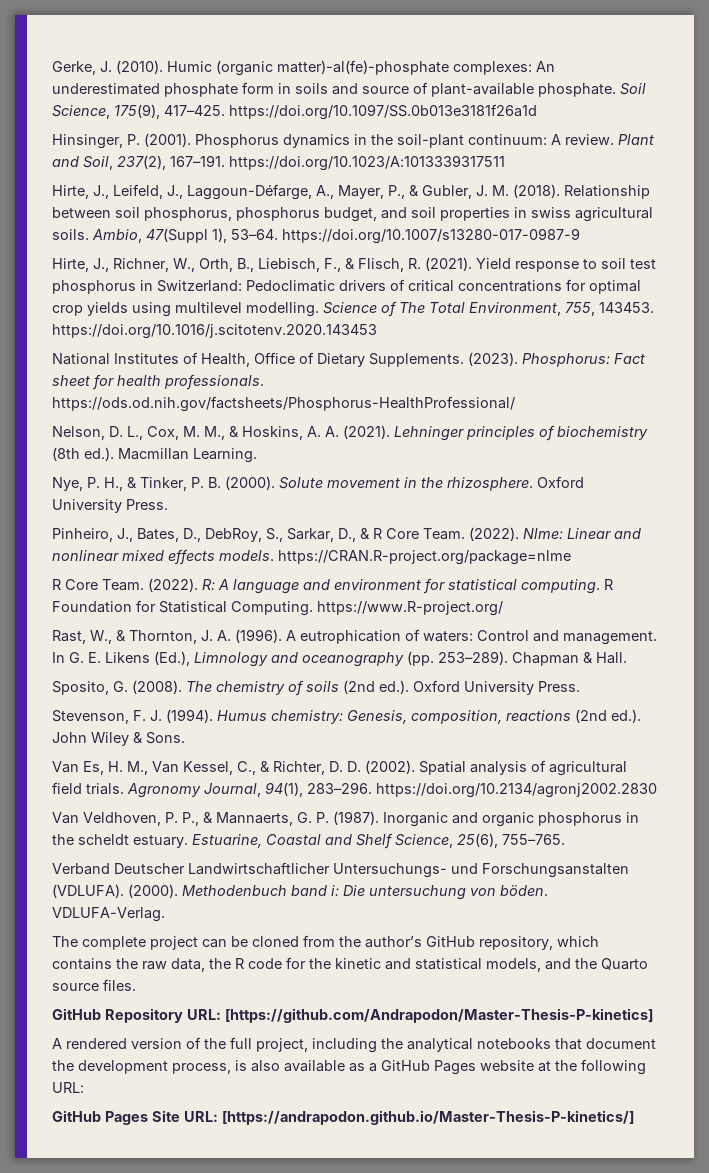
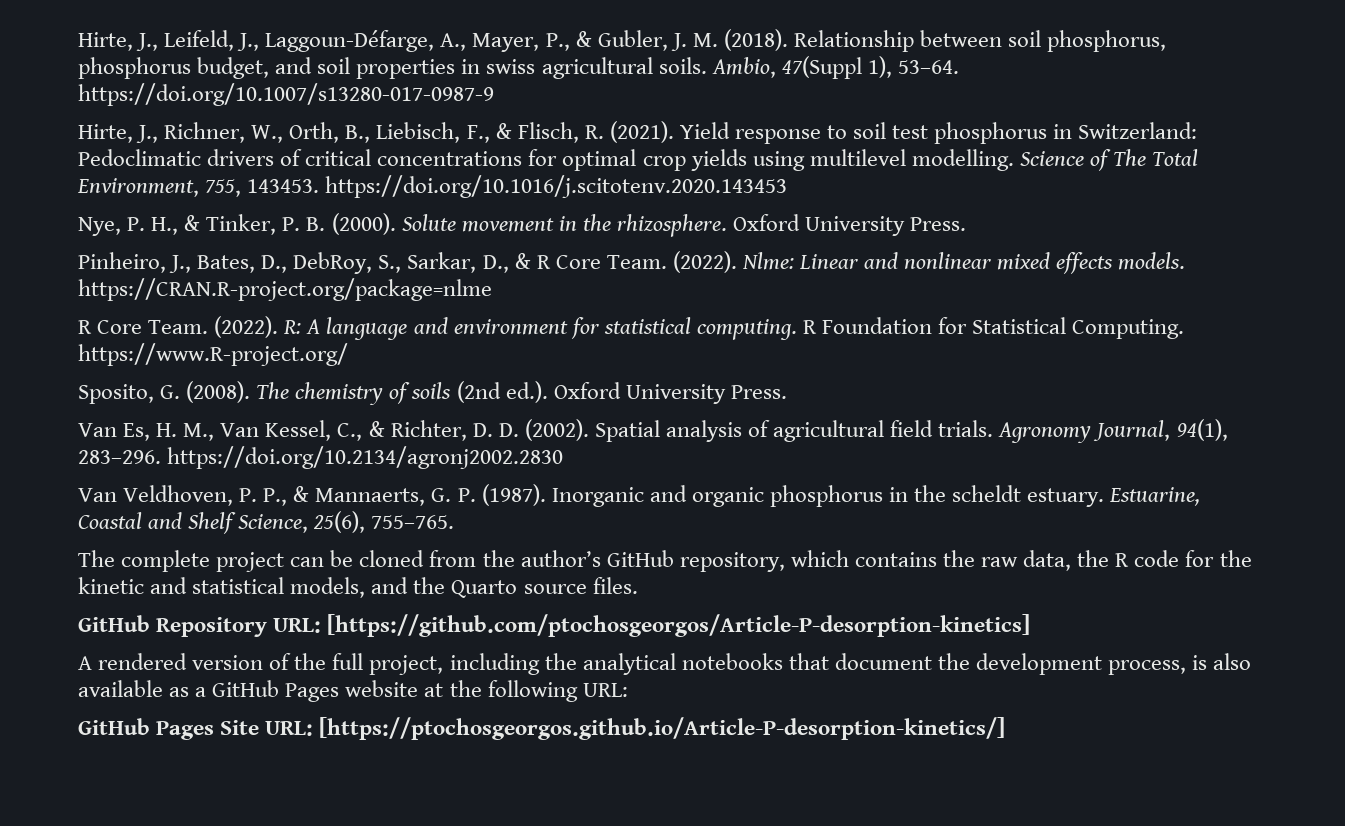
[52,60,555,76] [52,82,646,97] [52,104,537,120] [52,133,654,149] [52,155,505,171] Gerke, J. (2010). Humic (organic matter)-al(fe)-phosphate complexes: An underestimated phosphate form in soils and source of plant-available phosphate. Soil Science, 175(9), 417–425. https://doi.org/10.1097/SS.0b013e3181f26a1d // Hinsinger, P. (2001). Phosphorus dynamics in the soil-plant continuum: A review. Plant and Soil, 237(2), 167–191. https://doi.org/10.1023/A:1013339317511 // -> (78, 41) none
[52,352,645,367] [52,374,264,390] [52,396,515,412] [52,425,648,441] [52,447,257,463] // National Institutes of Health, Office of Dietary Supplements. (2023). Phosphorus: Fact sheet for health professionals. https://ods.od.nih.gov/factsheets/Phosphorus-HealthProfessional/ // Nelson, D. L., Cox, M. M., & Hoskins, A. A. (2021). Lehninger principles of biochemistry (8th ed.). Macmillan Learning. -> (788, 186) none
[52,629,657,645] [52,651,627,667] // Rast, W., & Thornton, J. A. (1996). A eutrophication of waters: Control and management. In G. E. Likens (Ed.), Limnology and oceanography (pp. 253–289). Chapman & Hall. -> (348, 354) none
[52,709,641,724] [52,732,185,746] // Stevenson, F. J. (1994). Humus chemistry: Genesis, composition, reactions (2nd ed.). John Wiley & Sons. -> (787, 392) none
[52,862,629,878] [52,884,548,900] [52,907,165,922] // Verband Deutscher Landwirtschaftlicher Untersuchungs- und Forschungsanstalten (VDLUFA). (2000). Methodenbuch band i: Die untersuchung von böden. VDLUFA-Verlag. -> (455, 522) none
[225,1008,653,1023] [https://github.com/Andrapodon/Master-Thesis-P-kinetics] -> [327,614,1031,637] [https://github.com/ptochosgeorgos/Article-P-desorption-kinetics]
[222,1110,634,1125] [https://andrapodon.github.io/Master-Thesis-P-kinetics/] -> [319,717,1006,740] [https://ptochosgeorgos.github.io/Article-P-desorption-kinetics/]

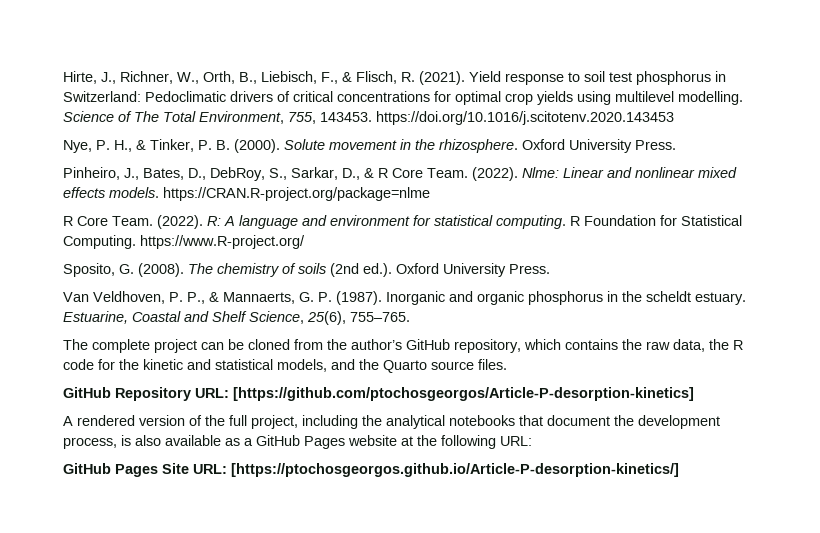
[78,29,1167,52] [78,56,959,79] [78,83,494,106] [78,124,159,143] Hirte, J., Leifeld, J., Laggoun-Défarge, A., Mayer, P., & Gubler, J. M. (2018). Relationship between soil phosphorus, phosphorus budget, and soil properties in swiss agricultural soils. Ambio, 47(Suppl 1), 53–64. https://doi.org/10.1007/s13280-017-0987-9 // Hirte, J., -> [63,71,116,84] Hirte, J.,
[78,419,1228,443] [78,446,564,469] // Van Es, H. M., Van Kessel, C., & Richter, D. D. (2002). Spatial analysis of agricultural field trials. Agronomy Journal, 94(1), 283–296. https://doi.org/10.2134/agronj2002.2830 -> (550, 269) none

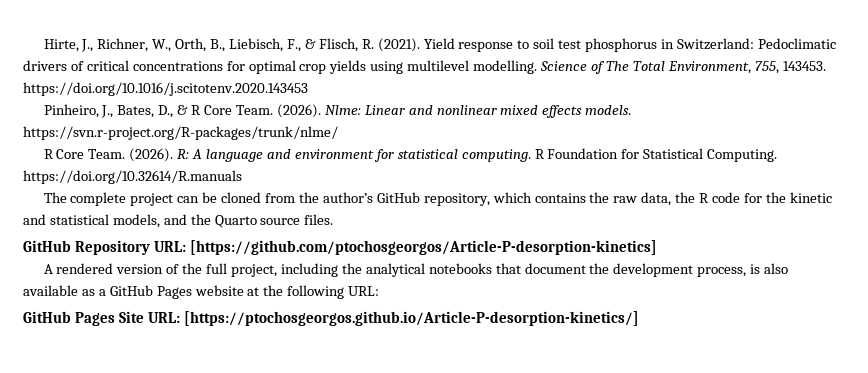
[63,139,676,153] // Nye, P. H., & Tinker, P. B. (2000). Solute movement in the rhizosphere. Oxford University Press. -> (308, 89) none
[210,167,360,181] DebRoy, S., Sarkar, D., -> (174, 111) none
[472,167,518,181] (2022). -> [276,104,321,118] (2026).
[163,187,430,201] [63,215,203,229] https://CRAN.R-project.org/package=nlme // R Core Team. (2022). -> [23,126,338,140] [43,148,174,162] https://svn.r-project.org/R-packages/trunk/nlme/ // R Core Team. (2026).
[140,235,305,249] [63,263,550,277] [63,291,746,305] [63,311,410,325] https://www.R-project.org/ // Sposito, G. (2008). The chemistry of soils (2nd ed.). Oxford University Press. // Van Veldhoven, P. P., & Mannaerts, G. P. (1987). Inorganic and organic phosphorus in the scheldt estuary. Estuarine, Coastal and Shelf Science, 25(6), 755–765. -> [23,170,242,184] https://doi.org/10.32614/R.manuals

